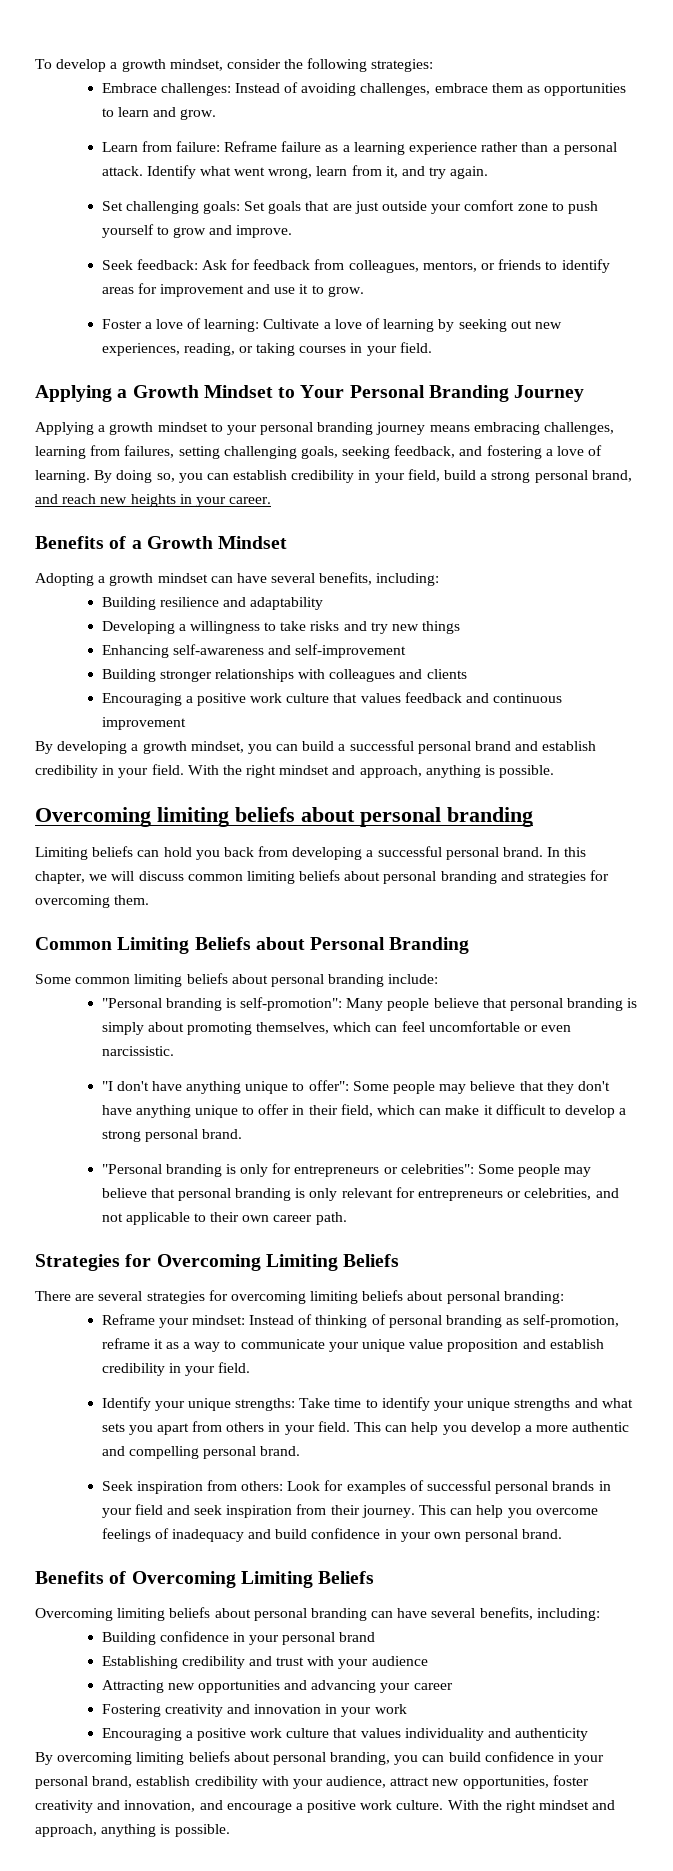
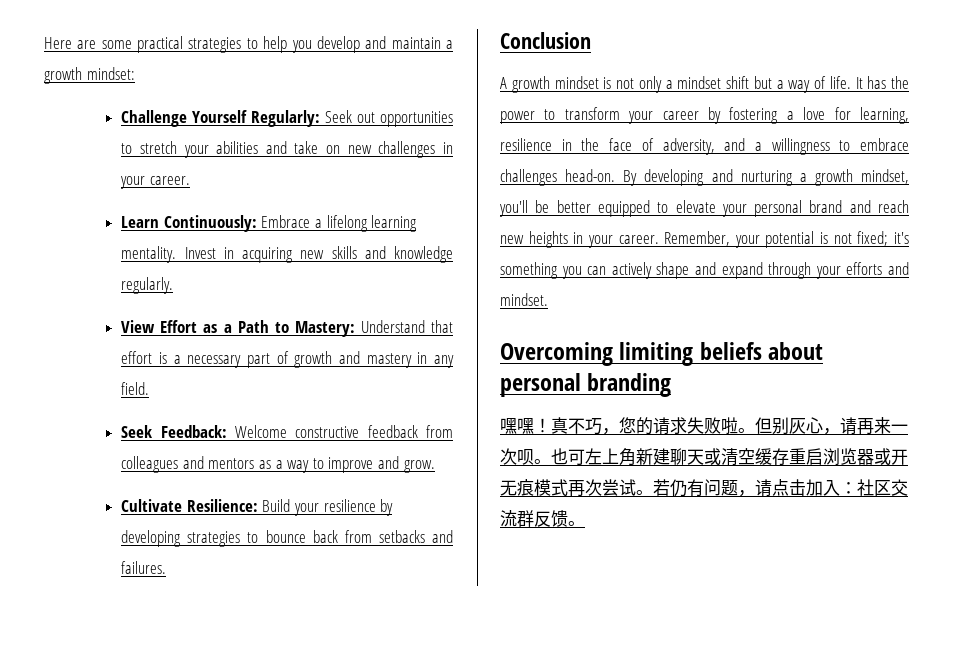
[35,58,434,72] [101,82,627,96] [101,107,217,120] [101,141,617,155] [101,165,489,179] [101,200,598,214] [101,224,293,238] [101,259,610,273] [101,283,364,297] [101,318,562,332] [101,342,432,356] [35,385,585,402] [35,422,615,435] [35,445,603,459] [35,469,632,483] To develop a growth mindset, consider the following strategies: // Embrace challenges: Instead of avoiding challenges, embrace them as opportunities to learn and grow. // Learn from failure: Reframe failure as a learning experience rather than a personal attack. Identify what went wrong, learn from it, and try again. // Set challenging goals: Set goals that are just outside your comfort zone to push yourself to grow and improve. // Seek feedback: Ask for feedback from colleagues, mentors, or friends to identify areas for improvement and use it to grow. // Foster a love of learning: Cultivate a love of learning by seeking out new experiences, reading, or taking courses in your field. // Applying a Growth Mindset to Your Personal Branding Journey // Applying a growth mindset to your personal branding journey means embracing challenges, learning from failures, setting challenging goals, seeking feedback, and fostering a love of learning. By doing so, you can establish credibility in your field, build a strong personal brand, -> [44,36,454,53] [44,67,135,84] [121,110,453,127] [121,141,454,158] [120,176,190,189] [121,215,418,232] [121,246,453,263] [121,277,174,294] [121,320,453,337] [121,351,454,368] [121,382,150,395] [121,425,454,438] [121,456,435,473] [121,499,394,516] [121,530,453,547] [121,561,167,574] [500,32,591,49] [500,76,909,93] [500,107,909,124] [500,138,909,155] [500,169,909,186] [499,200,843,217] Here are some practical strategies to help you develop and maintain a growth mindset: // Challenge Yourself Regularly: Seek out opportunities to stretch your abilities and take on new challenges in your career. // Learn Continuously: Embrace a lifelong learning mentality. Invest in acquiring new skills and knowledge regularly. // View Effort as a Path to Mastery: Understand that effort is a necessary part of growth and mastery in any field. // Seek Feedback: Welcome constructive feedback from colleagues and mentors as a way to improve and grow. // Cultivate Resilience: Build your resilience by developing strategies to bounce back from setbacks and failures. // Conclusion // A growth mindset is not only a mindset shift but a way of life. It has the power to transform your career by fostering a love for learning, resilience in the face of adversity, and a willingness to embrace challenges head-on. By developing and nurturing a growth mindset, you'll be better equipped to elevate your personal brand
[35,536,288,549] [35,572,440,586] [101,597,324,610] [101,621,461,634] [101,644,407,658] [101,669,467,682] [101,692,563,706] [101,717,186,730] [35,740,597,754] [35,764,555,778] // Benefits of a Growth Mindset // Adopting a growth mindset can have several benefits, including: // Building resilience and adaptability // Developing a willingness to take risks and try new things // Enhancing self-awareness and self-improvement // Building stronger relationships with colleagues and clients // Encouraging a positive work culture that values feedback and continuous improvement // By developing a growth mindset, you can build a successful personal brand and establish credibility in your field. With the right mindset and approach, anything is possible. -> [664,231,909,248] [500,262,909,279] [500,293,548,306] Remember, your potential is not fixed; it's something you can actively shape and expand through your efforts and mindset.
[35,846,587,860] [35,870,610,884] [35,895,150,908] [35,937,470,954] [35,973,439,987] [101,997,638,1011] [101,1021,572,1035] [101,1046,174,1056] [101,1080,610,1094] [101,1104,627,1118] [101,1129,242,1142] [101,1163,592,1177] [101,1187,619,1201] [101,1212,347,1225] [35,1254,400,1271] [35,1290,564,1304] [101,1314,620,1328] [101,1338,604,1352] [101,1362,251,1376] [101,1397,633,1411] [101,1421,630,1435] [101,1446,301,1459] [101,1480,611,1494] [101,1504,598,1518] [101,1528,563,1542] [35,1571,375,1588] [35,1607,600,1621] [101,1631,376,1645] [101,1656,428,1669] [101,1680,453,1693] [101,1704,407,1717] [101,1728,589,1741] [35,1751,605,1765] [35,1775,589,1789] [35,1800,616,1813] [35,1824,230,1837] Limiting beliefs can hold you back from developing a successful personal brand. In this chapter, we will discuss common limiting beliefs about personal branding and strategies for overcoming them. // Common Limiting Beliefs about Personal Branding // Some common limiting beliefs about personal branding include: // "Personal branding is self-promotion": Many people believe that personal branding is simply about promoting themselves, which can feel uncomfortable or even narcissistic. // "I don't have anything unique to offer": Some people may believe that they don't have anything unique to offer in their field, which can make it difficult to develop a strong personal brand. // "Personal branding is only for entrepreneurs or celebrities": Some people may believe that personal branding is only relevant for entrepreneurs or celebrities, and not applicable to their own career path. // Strategies for Overcoming Limiting Beliefs // There are several strategies for overcoming limiting beliefs about personal branding: // Reframe your mindset: Instead of thinking of personal branding as self-promotion, reframe it as a way to communicate your unique value proposition and establish credibility in your field. // Identify your unique strengths: Take time to identify your unique strengths and what sets you apart from others in your field. This can help you develop a more authentic and compelling personal brand. // Seek inspiration from others: Look for examples of successful personal brands in your field and seek inspiration from their journey. This can help you overcome feelings of inadequacy and build confidence in your own personal brand. // Benefits of Overcoming Limiting Beliefs // Overcoming limiting beliefs about personal branding can have several benefits, including: // Building confidence in your personal brand // Establishing credibility and trust with your audience // Attracting new opportunities and advancing your career // Fostering creativity and innovation in your work // Encouraging a positive work culture that values individuality and authenticity // By overcoming limiting beliefs about personal branding, you can build confidence in your personal brand, establish credibility with your audience, attract new opportunities, foster creativity and innovation, and encourage a positive work culture. With the right mindset and approach, anything is possible. -> [500,417,908,435] [500,448,908,466] [500,479,908,497] [500,510,585,527] 嘿嘿！真不巧，您的请求失败啦。但别灰心，请再来一次呗。也可左上角新建聊天或清空缓存重启浏览器或开无痕模式再次尝试。若仍有问题，请点击加入：社区交流群反馈。

